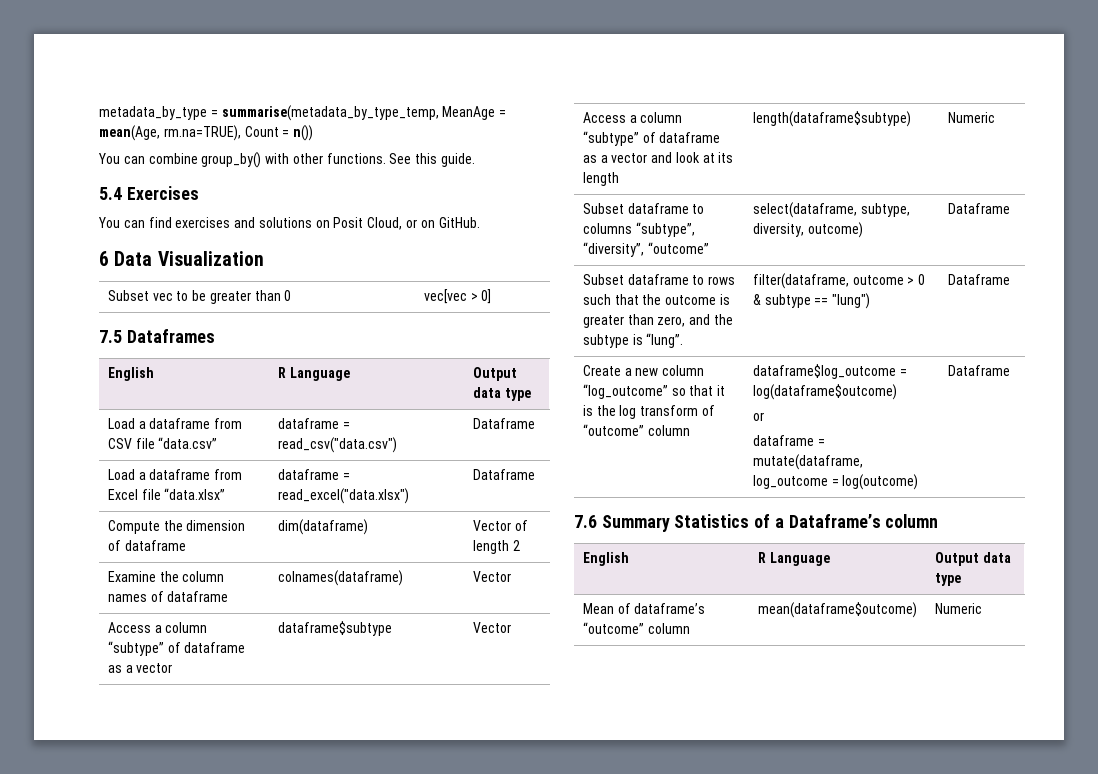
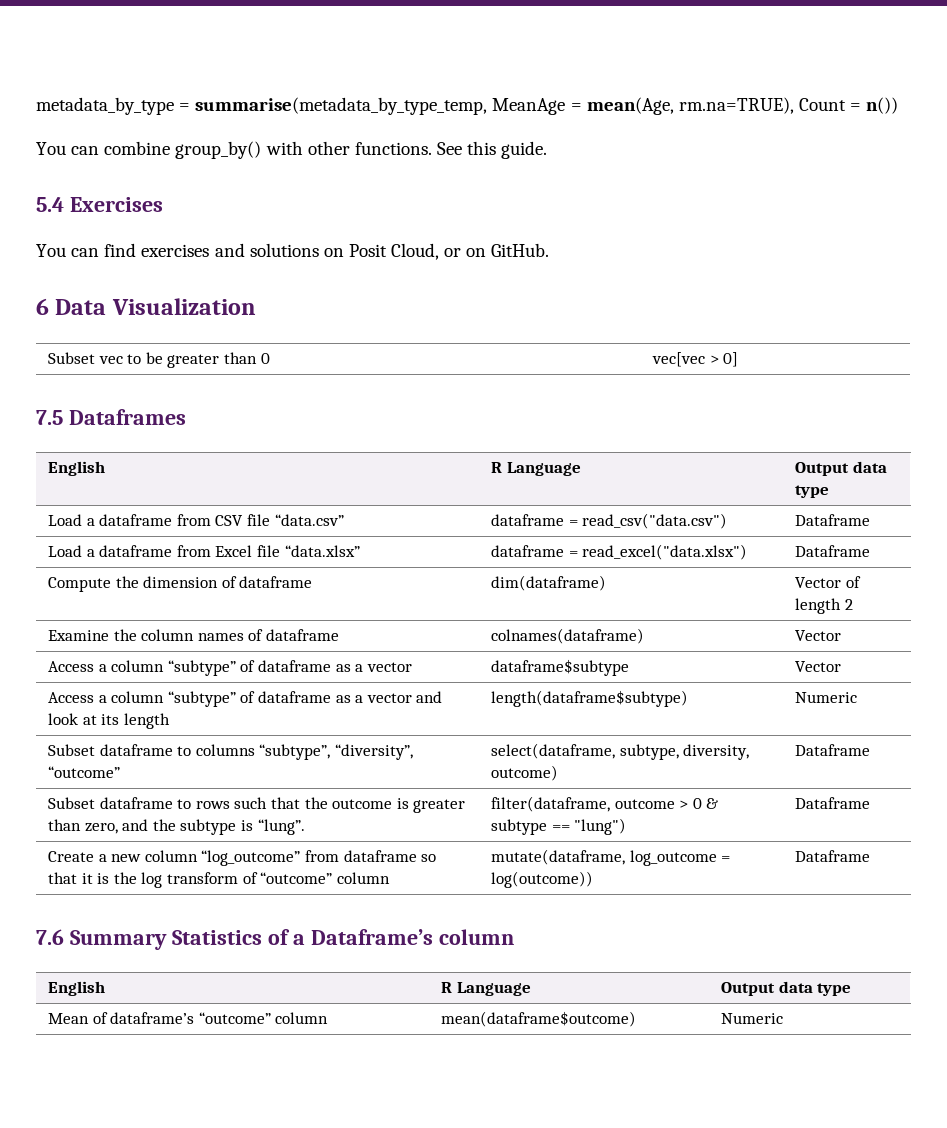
(668, 391) none -> [305,850,417,862] from dataframe
[752,364,907,379] [752,384,897,400] [752,412,764,421] [752,435,825,446] dataframe$log_outcome = log(dataframe$outcome) // or // dataframe = -> (390, 878) none
[842,474,919,490] log(outcome) -> [491,871,594,888] log(outcome))

